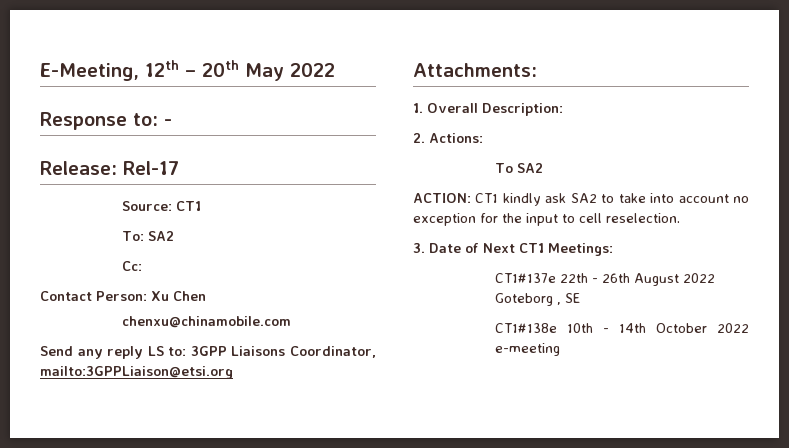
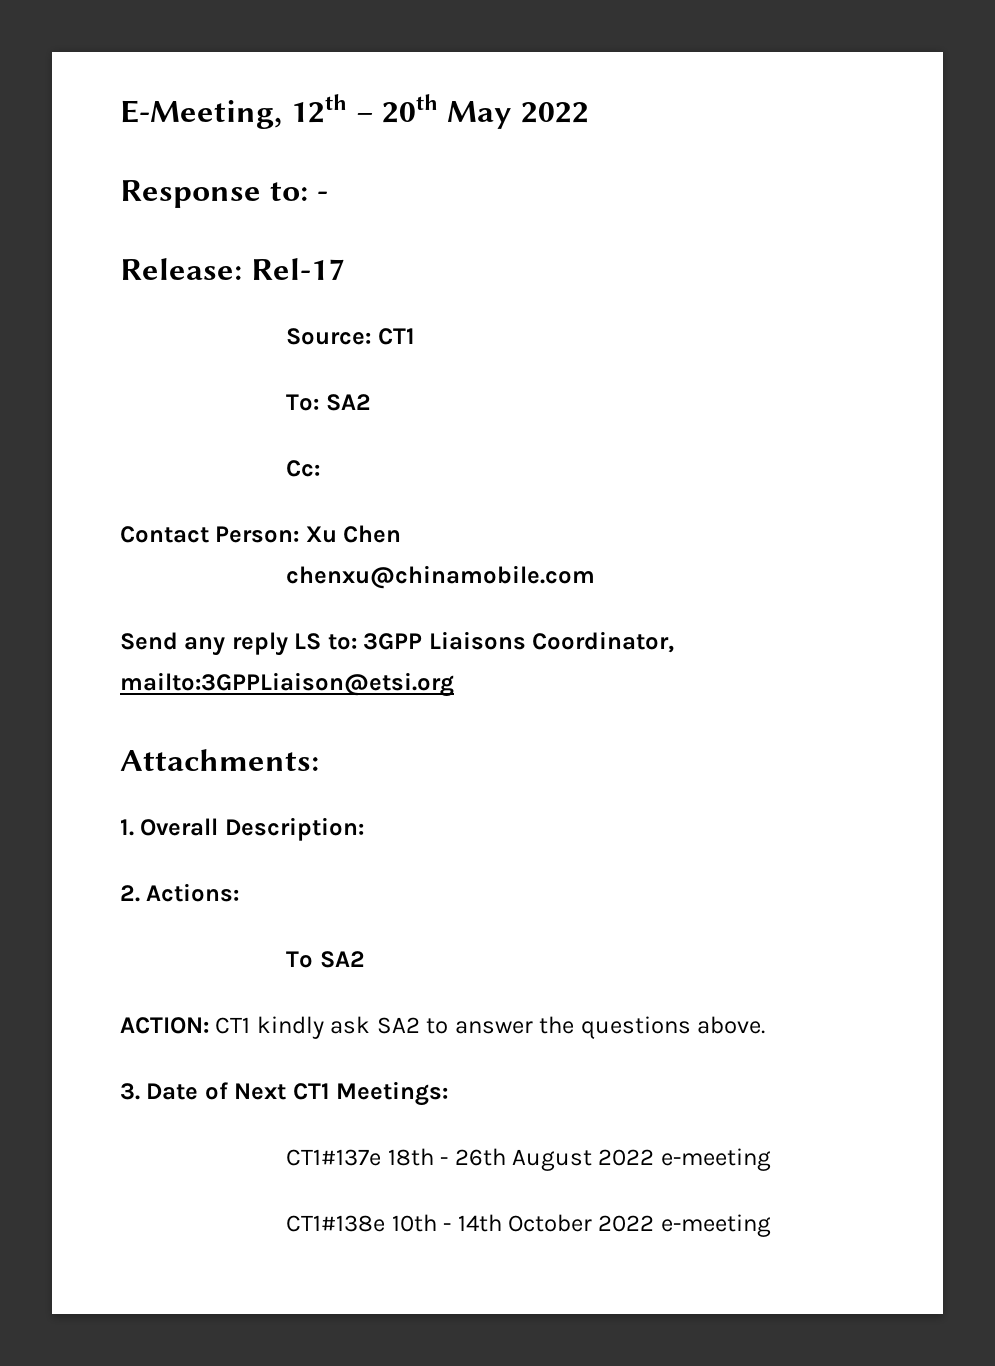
[618,193,750,203] [413,213,680,226] take into account no exception for the input to cell reselection. -> [454,1016,766,1039] answer the questions above.
[559,273,588,283] 22th -> [387,1148,434,1166] 18th
[494,293,580,306] Goteborg , SE -> [660,1148,771,1171] e-meeting

